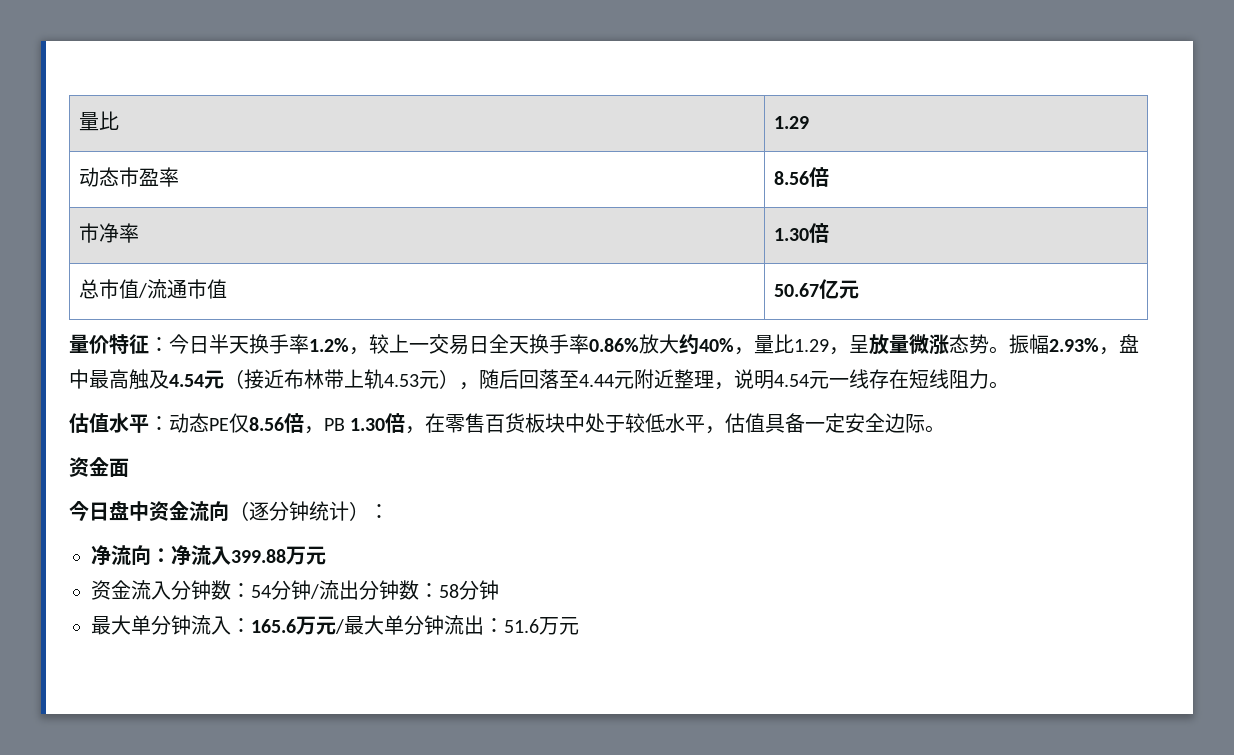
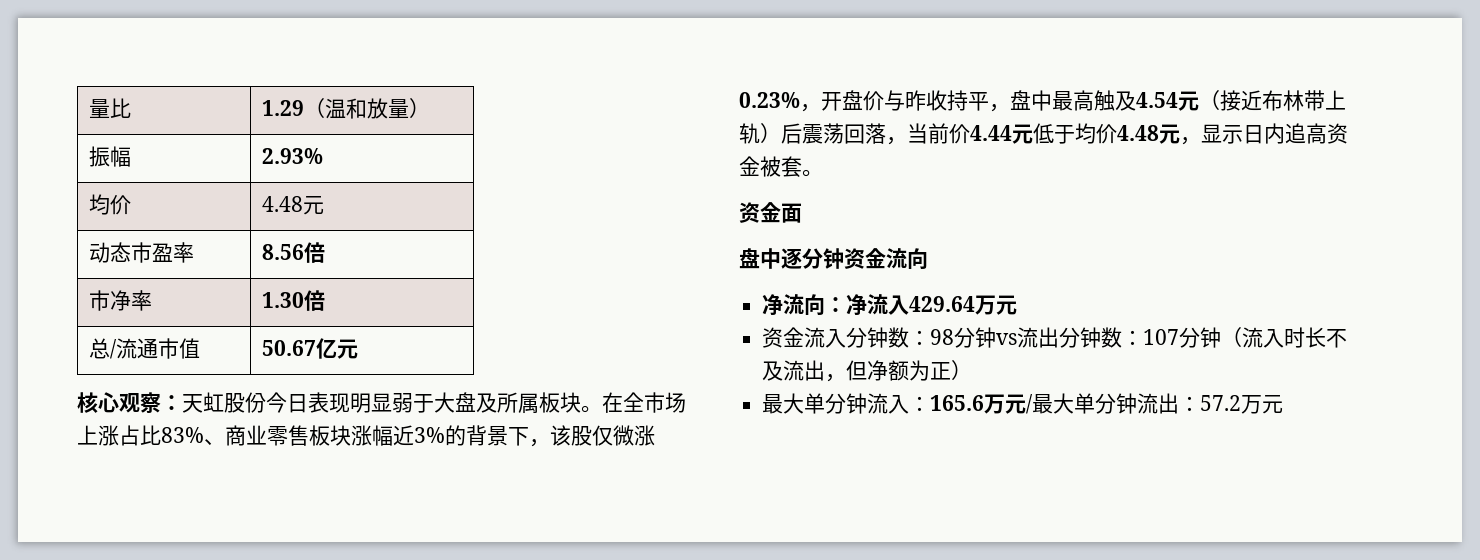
(810, 122) none -> [304,98,431,119] [89,146,132,167] [262,148,324,164] [89,194,132,215] [262,196,325,215] （温和放量） // 振幅 | 2.93% // 均价 | 4.48元
[99,279,140,299] 市值 -> (111, 348) none
[69,334,1099,355] 量价特征：今日半天换手率1.2%，较上一交易日全天换手率0.86%放大约40%，量比1.29，呈放量微涨态势。振幅2.93% -> [77,392,686,414] [77,425,655,447] [739,90,989,112] 核心观察：天虹股份今日表现明显弱于大盘及所属板块。在全市场上涨占比83%、商业零售板块涨幅近3%的背景下，该股仅微涨0.23%，开盘价与昨收持平
[384,369,1009,390] [69,413,926,434] 4.53元），随后回落至4.44元附近整理，说明4.54元一线存在短线阻力。 // 估值水平：动态PE仅8.56倍，PB 1.30倍，在零售百货板块中处于较低水平，估值具备一定安全边际 -> [760,123,1348,145] [739,156,802,177] ）后震荡回落，当前价4.44元低于均价4.48元，显示日内追高资金被套
[69,501,149,521] 今日盘中 -> [739,248,844,269] 盘中逐分钟
[229,501,389,521] （逐分钟统计）： -> (928, 258) none
[231,549,286,563] 399.88 -> [909,296,976,312] 429.64
[251,580,319,600] 54分钟/ -> [930,327,1018,348] 98分钟vs
[439,580,499,600] 58分钟 -> [1143,327,1348,348] [762,360,973,382] 107分钟（流入时长不及流出，但净额为正）
[504,619,539,633] 51.6 -> [1200,395,1242,411] 57.2

